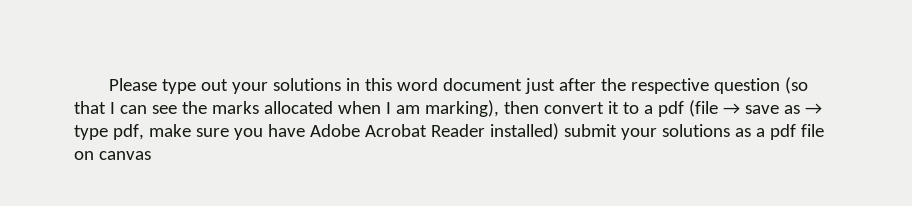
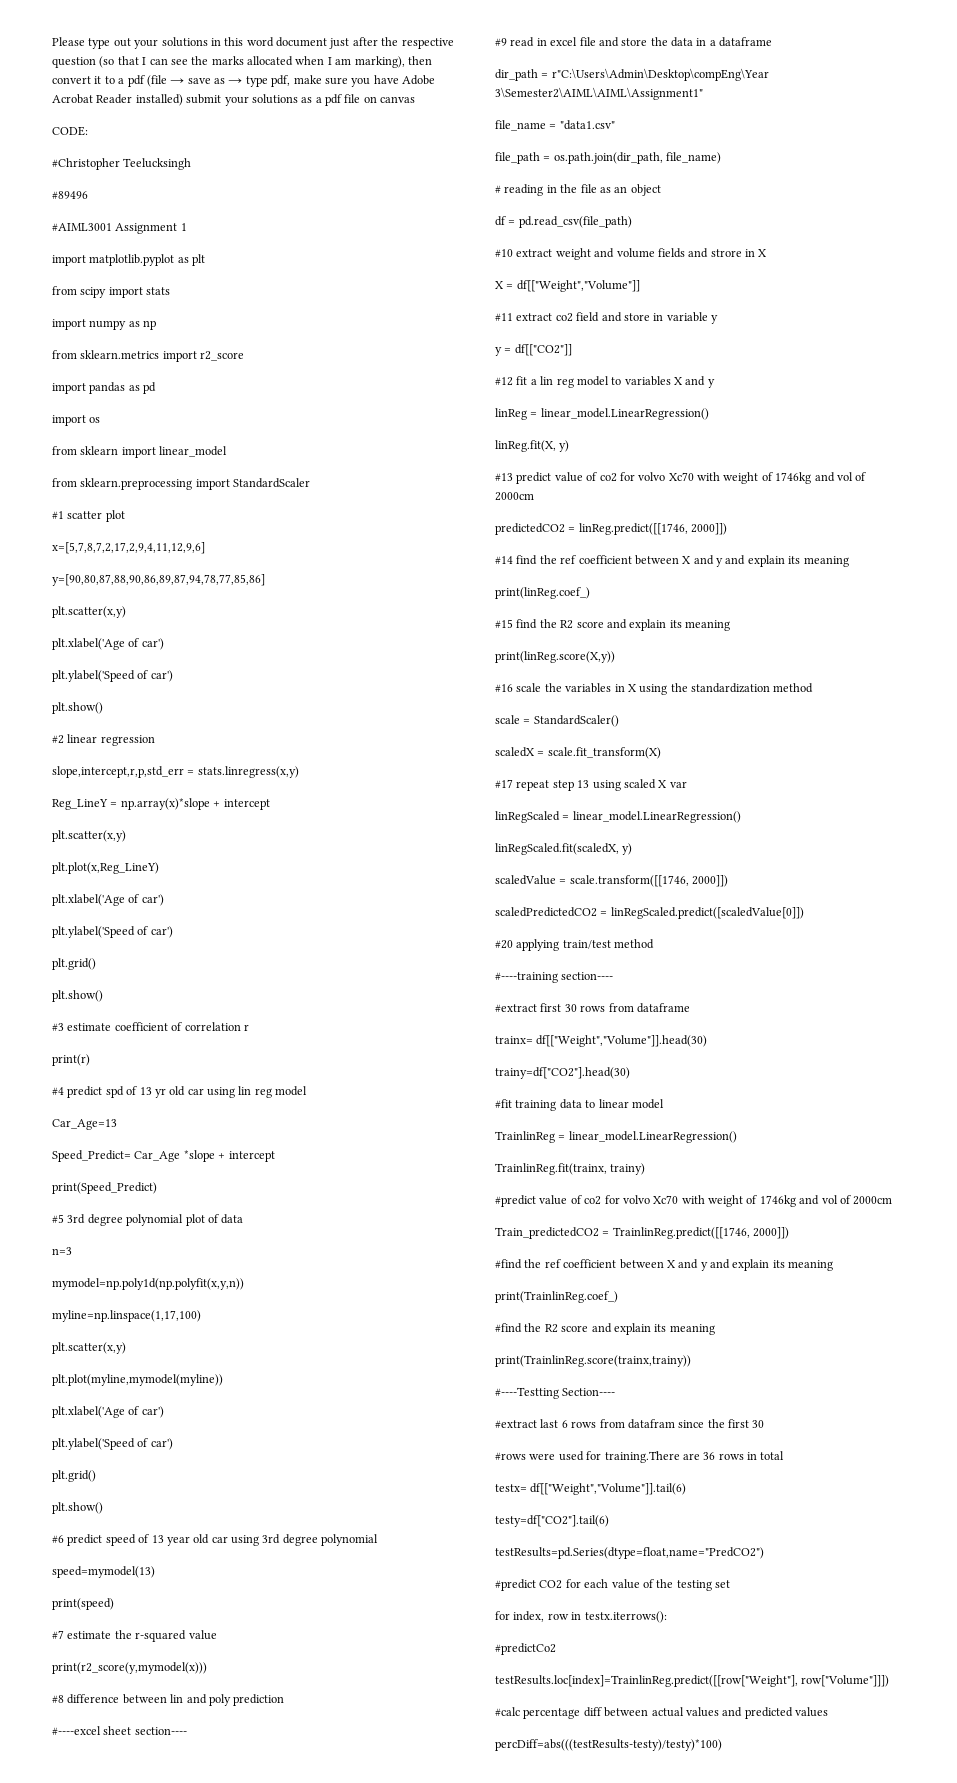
(151, 155) none -> [52,126,88,136] [52,158,192,170] [52,191,88,199] [52,223,187,234] [52,254,206,266] [52,286,171,298] [52,319,157,330] [52,350,245,362] [52,382,157,394] [52,415,101,426] [52,446,228,458] [52,478,311,490] [52,510,125,522] [52,542,205,554] [52,574,265,586] [52,606,126,618] [52,638,164,650] [52,670,173,682] [52,702,103,714] [52,734,155,746] [52,766,299,778] [52,798,270,810] [52,830,126,842] [52,862,159,874] [52,894,164,906] [52,926,173,938] [52,958,96,970] [52,990,103,1002] [52,1022,249,1031] [52,1054,90,1066] [52,1086,308,1098] [52,1119,117,1130] [52,1150,275,1162] [52,1182,157,1194] [52,1214,244,1226] [52,1247,72,1255] [52,1278,244,1290] [52,1310,201,1322] [52,1342,126,1354] [52,1374,223,1386] [52,1406,164,1418] [52,1438,173,1450] [52,1470,96,1482] [52,1502,103,1514] [52,1534,379,1546] [52,1566,155,1578] [52,1598,114,1610] [52,1630,217,1642] [52,1662,207,1674] [52,1694,285,1706] [52,1726,187,1735] [495,37,773,47] [495,68,769,81] [495,87,703,100] [495,120,615,131] [495,152,722,164] [495,184,661,196] [495,216,632,228] [495,248,768,260] [495,280,640,292] [495,312,718,324] [495,344,572,356] [495,376,715,388] [495,408,709,420] [495,440,570,452] [495,472,867,484] [495,492,534,501] [495,523,728,535] [495,555,849,567] [495,587,590,599] [495,619,730,631] [495,651,615,663] [495,683,814,695] [495,715,619,727] [495,747,661,759] [495,779,687,791] [495,811,741,823] [495,843,633,855] [495,875,729,887] [495,907,804,919] [495,939,655,951] [495,972,614,983] [495,1003,690,1013] [495,1035,708,1047] [495,1067,630,1079] [495,1099,664,1111] [495,1131,737,1143] [495,1163,646,1175] [495,1195,893,1207] [495,1227,790,1239] [495,1259,834,1271] [495,1291,618,1303] [495,1323,715,1335] [495,1355,691,1367] [495,1387,616,1399] [495,1419,765,1429] [495,1451,785,1463] [495,1483,687,1495] [495,1515,609,1527] [495,1547,764,1559] [495,1579,730,1591] [495,1611,667,1623] [495,1643,556,1655] [495,1675,890,1687] [495,1707,828,1719] [495,1739,722,1751] // CODE: // #Christopher Teelucksingh // #89496 // #AIML3001 Assignment 1 // import matplotlib.pyplot as plt // from scipy import stats // import numpy as np // from sklearn.metrics import r2_score // import pandas as pd // import os // from sklearn import linear_model // from sklearn.preprocessing import StandardScaler // #1 scatter plot // x=[5,7,8,7,2,17,2,9,4,11,12,9,6] // y=[90,80,87,88,90,86,89,87,94,78,77,85,86] // plt.scatter(x,y) // plt.xlabel('Age of car') // plt.ylabel('Speed of car') // plt.show() // #2 linear regression // slope,intercept,r,p,std_err = stats.linregress(x,y) // Reg_LineY = np.array(x)*slope + intercept // plt.scatter(x,y) // plt.plot(x,Reg_LineY) // plt.xlabel('Age of car') // plt.ylabel('Speed of car') // plt.grid() // plt.show() // #3 estimate coefficient of correlation r // print(r) // #4 predict spd of 13 yr old car using lin reg model // Car_Age=13 // Speed_Predict= Car_Age *slope + intercept // print(Speed_Predict) // #5 3rd degree polynomial plot of data // n=3 // mymodel=np.poly1d(np.polyfit(x,y,n)) // myline=np.linspace(1,17,100) // plt.scatter(x,y) // plt.plot(myline,mymodel(myline)) // plt.xlabel('Age of car') // plt.ylabel('Speed of car') // plt.grid() // plt.show() // #6 predict speed of 13 year old car using 3rd degree polynomial // speed=mymodel(13) // print(speed) // #7 estimate the r-squared value // print(r2_score(y,mymodel(x))) // #8 difference between lin and poly prediction // #----excel sheet section---- // #9 read in excel file and store the data in a dataframe // dir_path = r"C:\Users\Admin\Desktop\compEng\Year 3\Semester2\AIML\AIML\Assignment1" // file_name = "data1.csv" // file_path = os.path.join(dir_path, file_name) // # reading in the file as an object // df = pd.read_csv(file_path) // #10 extract weight and volume fields and strore in X // X = df[["Weight","Volume"]] // #11 extract co2 field and store in variable y // y = df[["CO2"]] // #12 fit a lin reg model to variables X and y // linReg = linear_model.LinearRegression() // linReg.fit(X, y) // #13 predict value of co2 for volvo Xc70 with weight of 1746kg and vol of 2000cm // predictedCO2 = linReg.predict([[1746, 2000]]) // #14 find the ref coefficient between X and y and explain its meaning // print(linReg.coef_) // #15 find the R2 score and explain its meaning // print(linReg.score(X,y)) // #16 scale the variables in X using the standardization method // scale = StandardScaler() // scaledX = scale.fit_transform(X) // #17 repeat step 13 using scaled X var // linRegScaled = linear_model.LinearRegression() // linRegScaled.fit(scaledX, y) // scaledValue = scale.transform([[1746, 2000]]) // scaledPredictedCO2 = linRegScaled.predict([scaledValue[0]]) // #20 applying train/test method // #----training section---- // #extract first 30 rows from dataframe // trainx= df[["Weight","Volume"]].head(30) // trainy=df["CO2"].head(30) // #fit training data to linear model // TrainlinReg = linear_model.LinearRegression() // TrainlinReg.fit(trainx, trainy) // #predict value of co2 for volvo Xc70 with weight of 1746kg and vol of 2000cm // Train_predictedCO2 = TrainlinReg.predict([[1746, 2000]]) // #find the ref coefficient between X and y and explain its meaning // print(TrainlinReg.coef_) // #find the R2 score and explain its meaning // print(TrainlinReg.score(trainx,trainy)) // #----Testting Section---- // #extract last 6 rows from datafram since the first 30 // #rows were used for training.There are 36 rows in total // testx= df[["Weight","Volume"]].tail(6) // testy=df["CO2"].tail(6) // testResults=pd.Series(dtype=float,name="PredCO2") // #predict CO2 for each value of the testing set // for index, row in testx.iterrows(): // #predictCo2 // testResults.loc[index]=TrainlinReg.predict([[row["Weight"], row["Volume"]]]) // #calc percentage diff between actual values and predicted values // percDiff=abs(((testResults-testy)/testy)*100)

